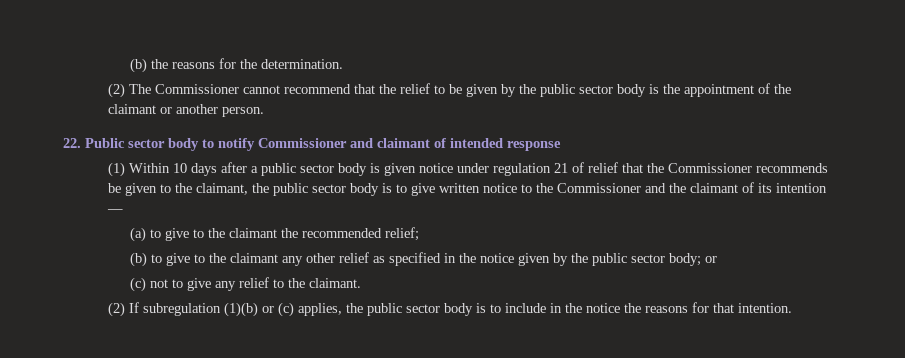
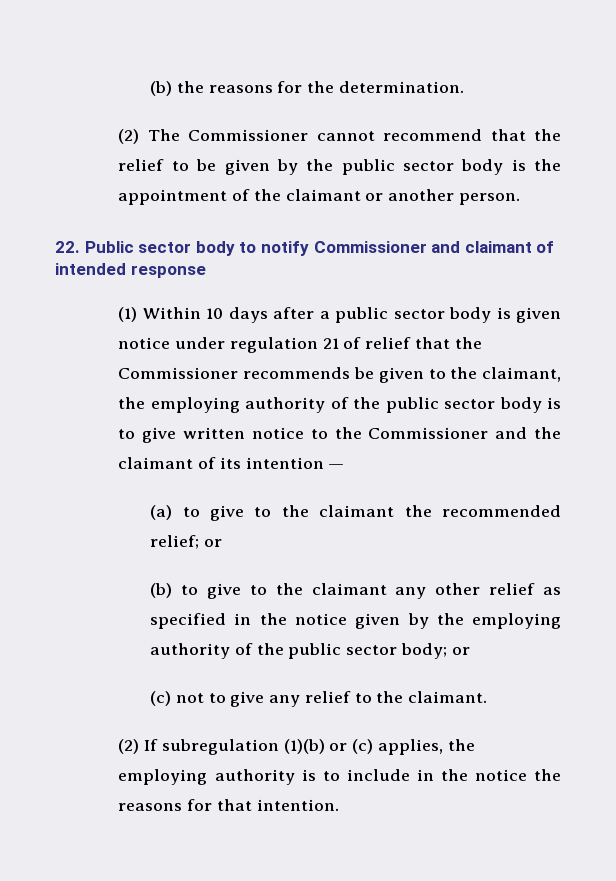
(269, 188) none -> [150,397,381,413] employing authority of the
(420, 234) none -> [203,539,222,547] or
(589, 258) none -> [472,613,562,629] [150,643,284,659] employing authority of the
[366,303,473,316] public sector body -> [118,769,295,785] employing authority

